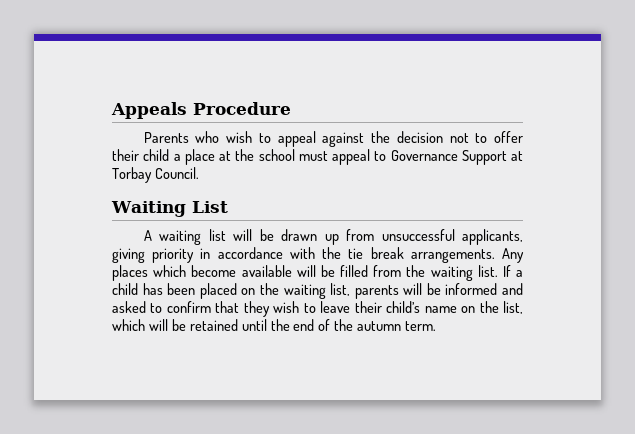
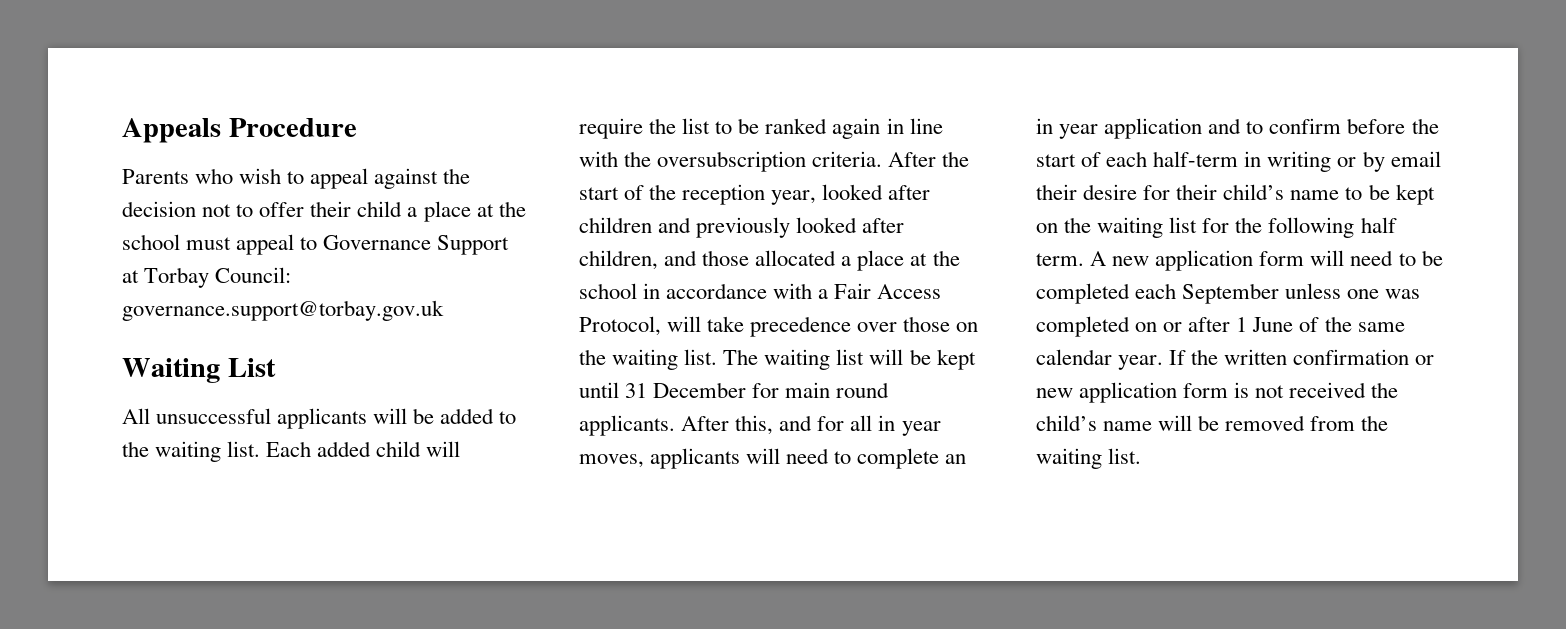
[154,167,199,179] Council. -> [215,267,292,283] [122,300,444,321] Council: governance.support@torbay.gov.uk
[143,229,523,245] [112,247,524,263] [112,265,368,281] A waiting list will be drawn up from unsuccessful applicants, giving priority in accordance with the tie break arrangements. Any places which become available will be filled -> [122,408,517,429] [122,441,461,462] [579,118,943,139] [579,151,970,172] [579,184,931,205] [579,217,905,238] [579,250,960,271] [579,283,942,299] [579,316,979,337] [579,349,976,370] [579,382,890,398] [579,415,941,436] [579,448,967,469] [1036,118,1439,139] [1036,151,1441,172] [1036,184,1435,205] [1036,217,1397,238] [1036,250,1443,271] [1036,283,1421,304] [1036,316,1405,337] [1036,349,1435,370] [1036,382,1399,403] [1036,415,1306,431] All unsuccessful applicants will be added to the waiting list. Each added child will require the list to be ranked again in line with the oversubscription criteria. After the start of the reception year, looked after children and previously looked after children, and those allocated a place at the school in accordance with a Fair Access Protocol, will take precedence over those on the waiting list. The waiting list will be kept until 31 December for main round applicants. After this, and for all in year moves, applicants will need to complete an in year application and to confirm before the start of each half-term in writing or by email their desire for their child’s name to be kept on the waiting list for the following half term. A new application form will need to be completed each September unless one was completed on or after 1 June of the same calendar year. If the written confirmation or new application form is not received the child’s name will be removed
[502,265,523,277] [112,283,523,299] [112,301,523,317] [112,319,437,331] If a child has been placed on the waiting list, parents will be informed and asked to confirm that they wish to leave their child’s name on the list, which will be retained until the end of the autumn term. -> (1142, 456) none

